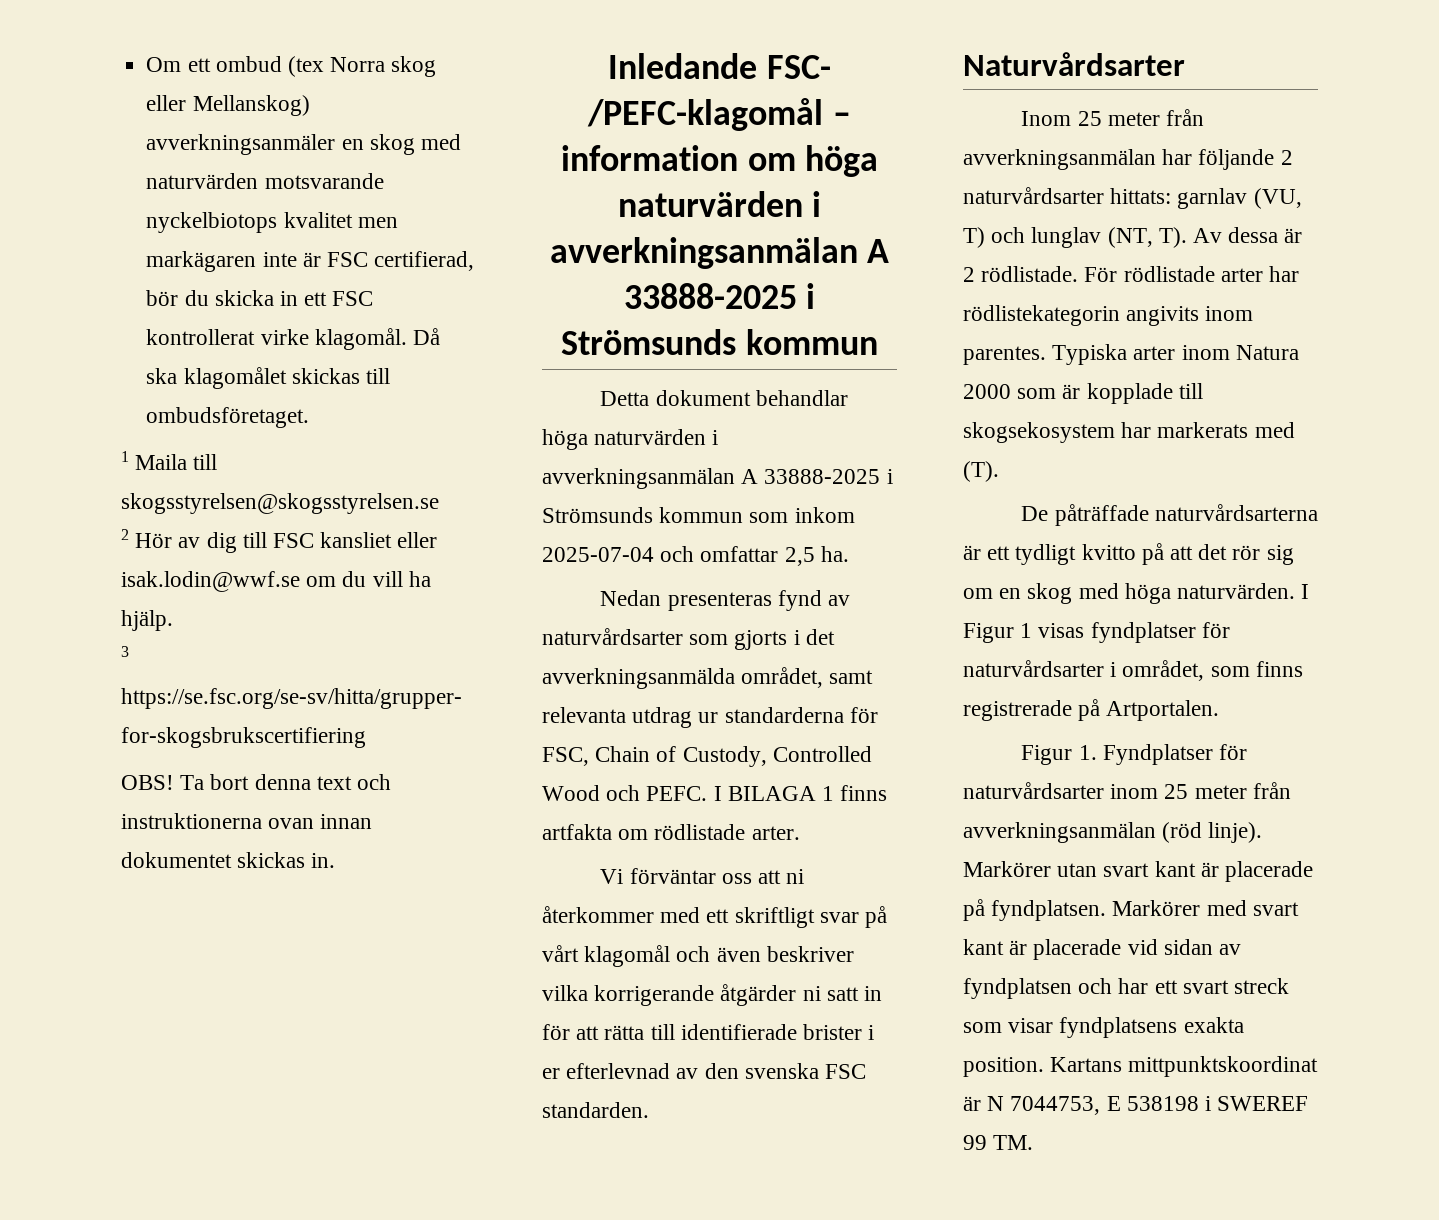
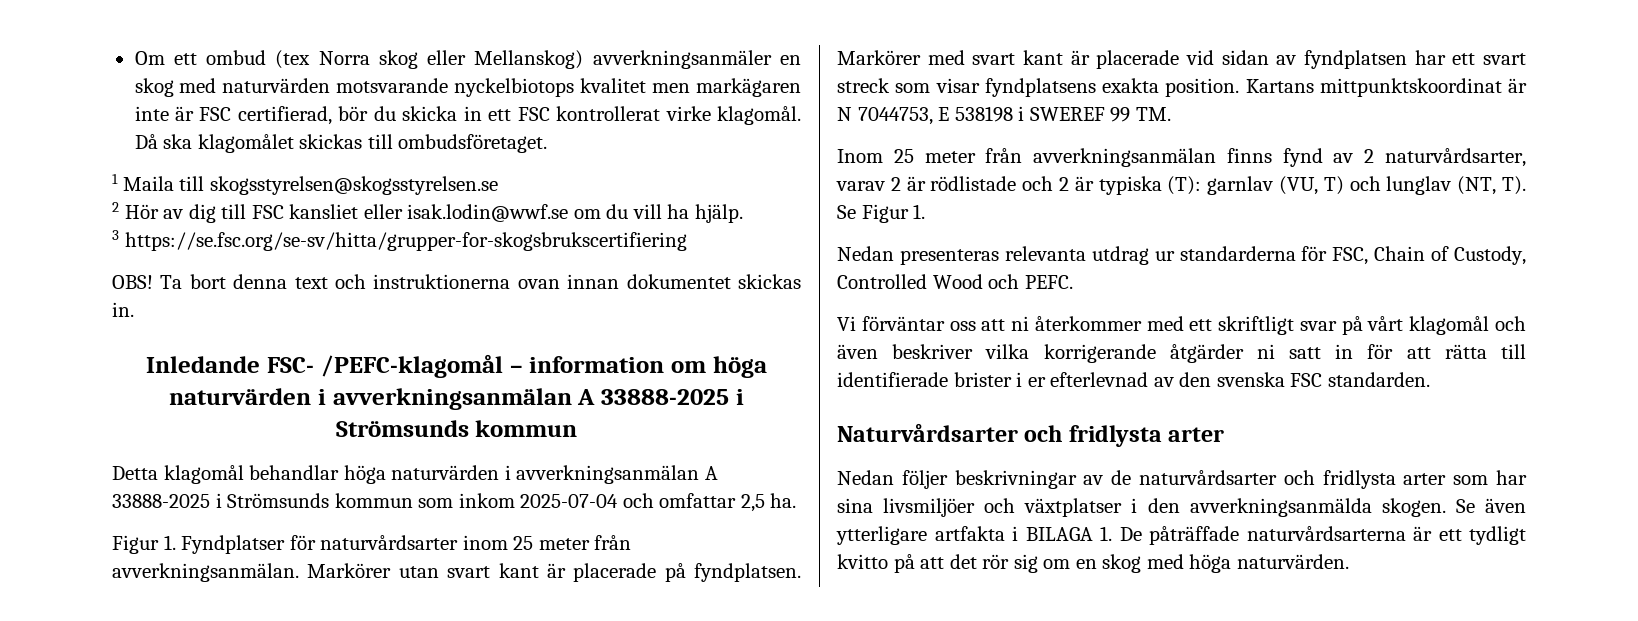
[655,390,751,406] dokument -> [163,465,244,484] klagomål
[600,590,851,611] [542,628,835,650] [542,667,874,689] Nedan presenteras fynd av naturvårdsarter som gjorts i det avverkningsanmälda området, samt -> [112,535,632,554] [112,563,801,582] [837,50,1526,69] [837,78,1527,97] [837,106,1171,125] [837,148,1526,167] [836,176,1526,195] [837,204,926,223] [837,246,999,265] Figur 1. Fyndplatser för naturvårdsarter inom 25 meter från avverkningsanmälan. Markörer utan svart kant är placerade på fyndplatsen. Markörer med svart kant är placerade vid sidan av fyndplatsen har ett svart streck som visar fyndplatsens exakta position. Kartans mittpunktskoordinat är N 7044753, E 538198 i SWEREF 99 TM. // Inom 25 meter från avverkningsanmälan finns fynd av 2 naturvårdsarter, varav 2 är rödlistade och 2 är typiska (T): garnlav (VU, T) och lunglav (NT, T). Se Figur 1. // Nedan presenteras
[713,785,888,801] [542,824,800,840] I BILAGA 1 finns artfakta om rödlistade arter. -> (1073, 282) none
[1021,109,1205,126] [963,149,1293,170] [963,187,1302,209] [963,227,1303,248] [963,266,1300,282] [963,305,1254,326] [963,344,1299,365] [963,383,1203,404] [963,422,1295,443] [963,461,999,482] // Inom 25 meter från avverkningsanmälan har följande 2 naturvårdsarter hittats: garnlav (VU, T) och lunglav (NT, T). Av dessa är 2 rödlistade. För rödlistade arter har rödlistekategorin angivits inom parentes. Typiska arter inom Natura 2000 som är kopplade till skogsekosystem har markerats med (T). // -> [1024,425,1225,447] [837,470,1527,489] [837,498,1526,517] [836,526,1112,545] och fridlysta arter // Nedan följer beskrivningar av de naturvårdsarter och fridlysta arter som har sina livsmiljöer och växtplatser i den avverkningsanmälda skogen. Se även ytterligare artfakta i BILAGA 1.
[1301,584,1310,599] [963,622,1230,643] [963,660,1303,681] [963,699,1220,721] [1021,744,1248,765] [963,782,1291,799] [963,822,1263,843] [963,861,1314,882] [963,899,1299,921] [963,939,1242,960] [963,978,1290,999] [963,1017,1244,1038] [963,1056,1319,1077] [963,1096,1309,1115] [963,1135,1034,1150] I Figur 1 visas fyndplatser för naturvårdsarter i området, som finns registrerade på Artportalen. // Figur 1. Fyndplatser för naturvårdsarter inom 25 meter från avverkningsanmälan (röd linje). Markörer utan svart kant är placerade på fyndplatsen. Markörer med svart kant är placerade vid sidan av fyndplatsen och har ett svart streck som visar fyndplatsens exakta position. Kartans mittpunktskoordinat är N 7044753, E 538198 i SWEREF 99 TM. -> (1349, 561) none

